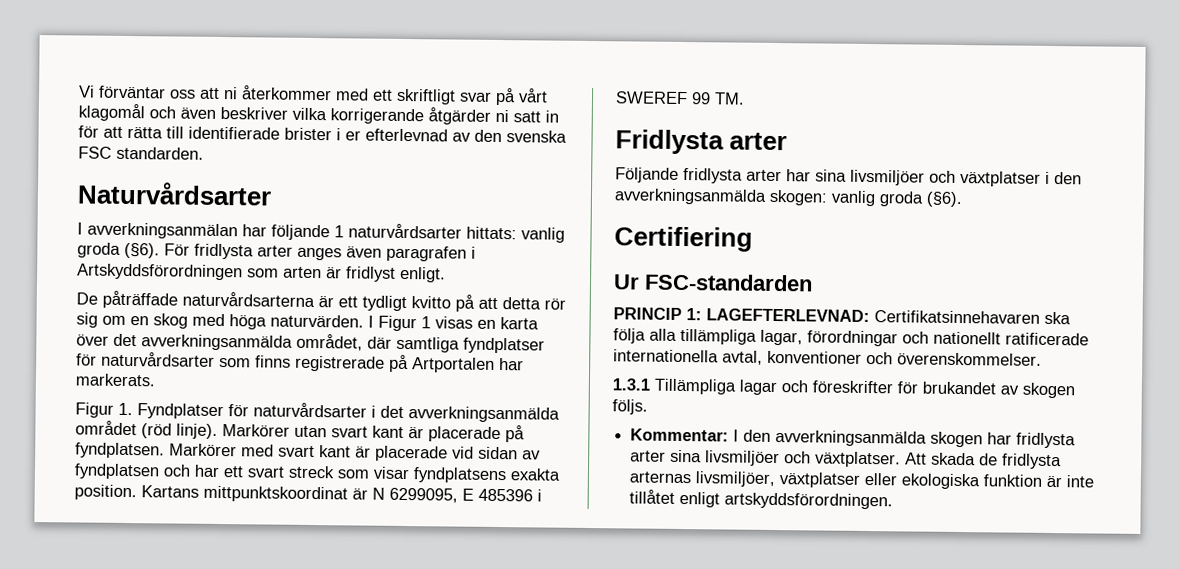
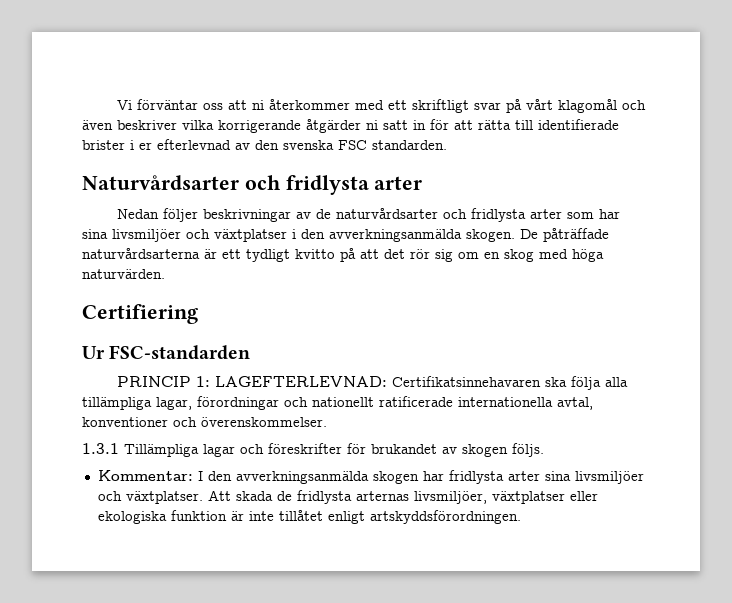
[77,222,565,243] [77,242,476,262] [77,263,446,283] // I avverkningsanmälan har följande 1 naturvårdsarter hittats: vanlig groda (§6). För fridlysta arter anges även paragrafen i Artskyddsförordningen som arten är fridlyst enligt. // -> [244,175,423,195] [117,208,621,222] [82,229,515,242] och fridlysta arter // Nedan följer beskrivningar av de naturvårdsarter och fridlysta arter som har sina livsmiljöer och växtplatser i den avverkningsanmälda skogen.
[502,297,541,310] detta -> [384,249,405,259] det
[368,315,539,332] [76,333,545,354] [76,351,524,373] [75,373,156,387] [75,402,560,423] [75,420,525,443] [75,442,541,462] [74,463,561,484] [74,484,542,503] [615,91,745,105] [615,129,788,155] [615,167,1082,187] [614,188,963,208] I Figur 1 visas en karta över det avverkningsanmälda området, där samtliga fyndplatser för naturvårdsarter som finns registrerade på Artportalen har markerats. // Figur 1. Fyndplatser för naturvårdsarter i det avverkningsanmälda området (röd linje). Markörer utan svart kant är placerade på fyndplatsen. Markörer med svart kant är placerade vid sidan av fyndplatsen och har ett svart streck som visar fyndplatsens exakta position. Kartans mittpunktskoordinat är N 6299095, E 485396 i SWEREF 99 TM. // Fridlysta arter // Följande fridlysta arter har sina livsmiljöer och växtplatser i den avverkningsanmälda skogen: vanlig groda (§6). -> (165, 274) none

